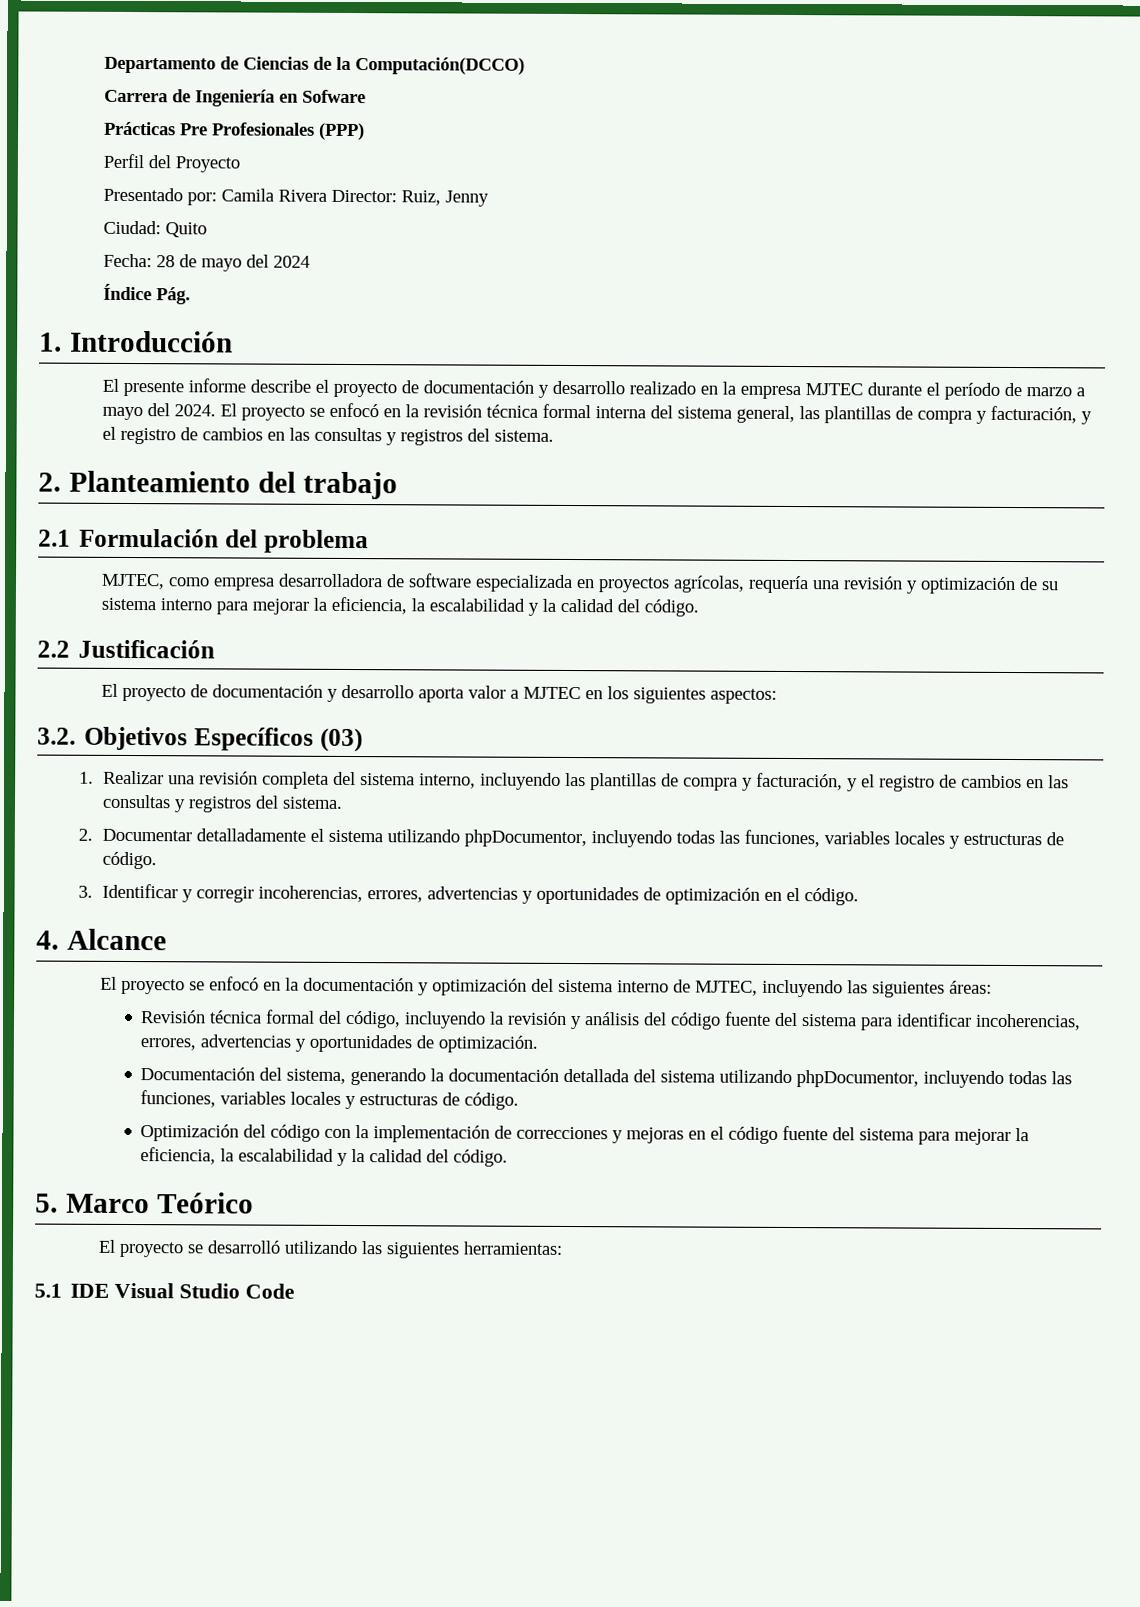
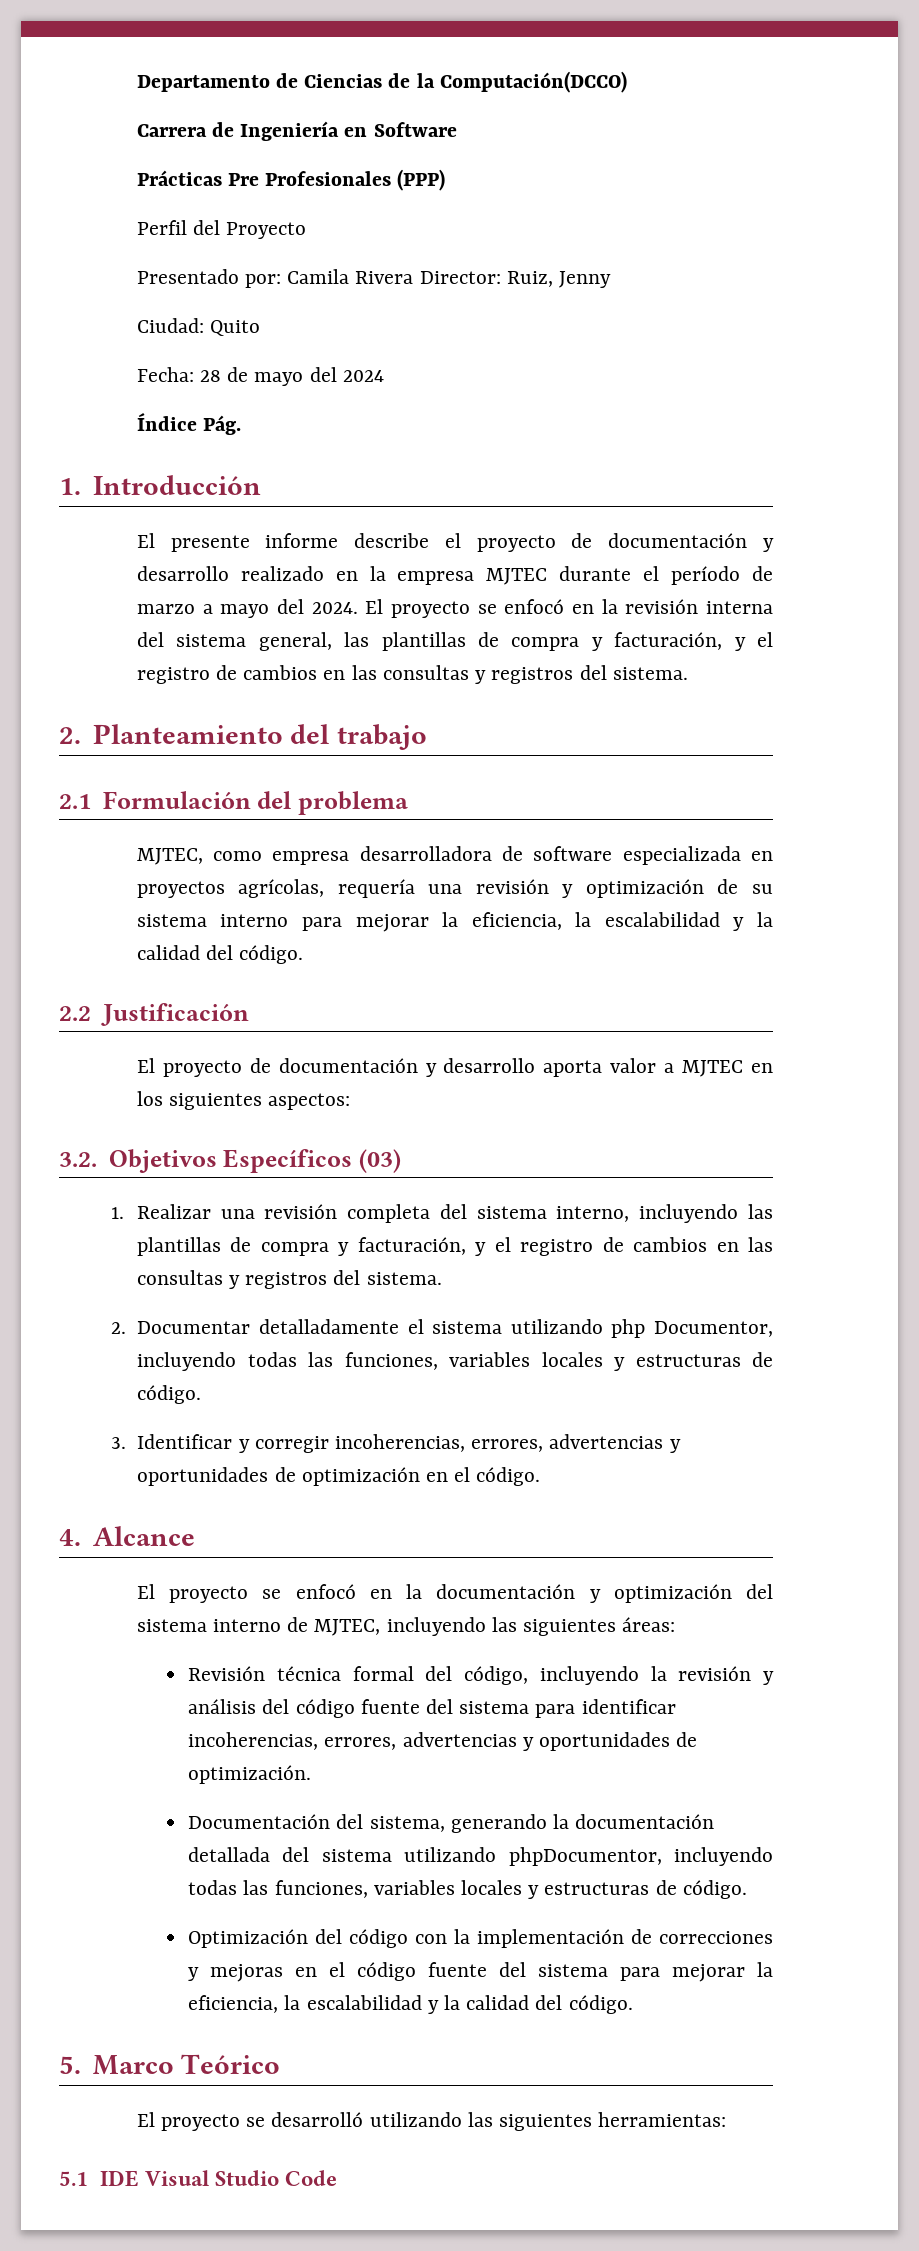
[301,89,366,104] Sofware -> [373,122,457,137] Software
[485,403,591,419] técnica formal -> (699, 606) none
[463,829,587,848] phpDocumentor, -> [611,1319,773,1338] php Documentor,

